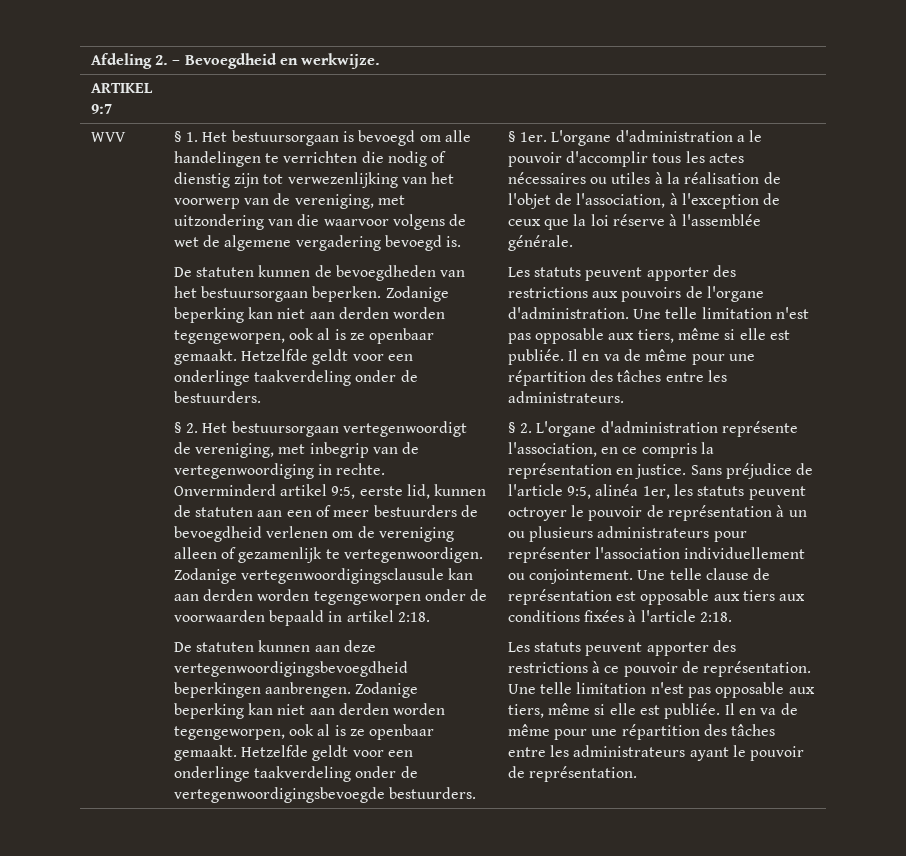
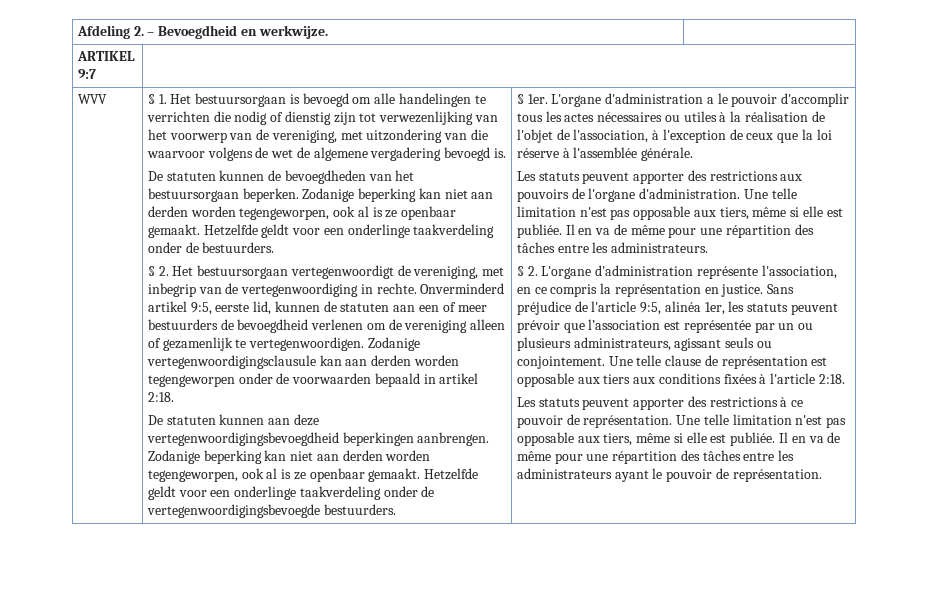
[507,505,807,521] [507,526,747,542] [507,547,806,563] octroyer le pouvoir de représentation à un ou plusieurs administrateurs pour représenter l'association individuellement -> [516,319,814,333] [516,337,755,351] prévoir que l’association est représentée par un ou plusieurs administrateurs, agissant seuls

